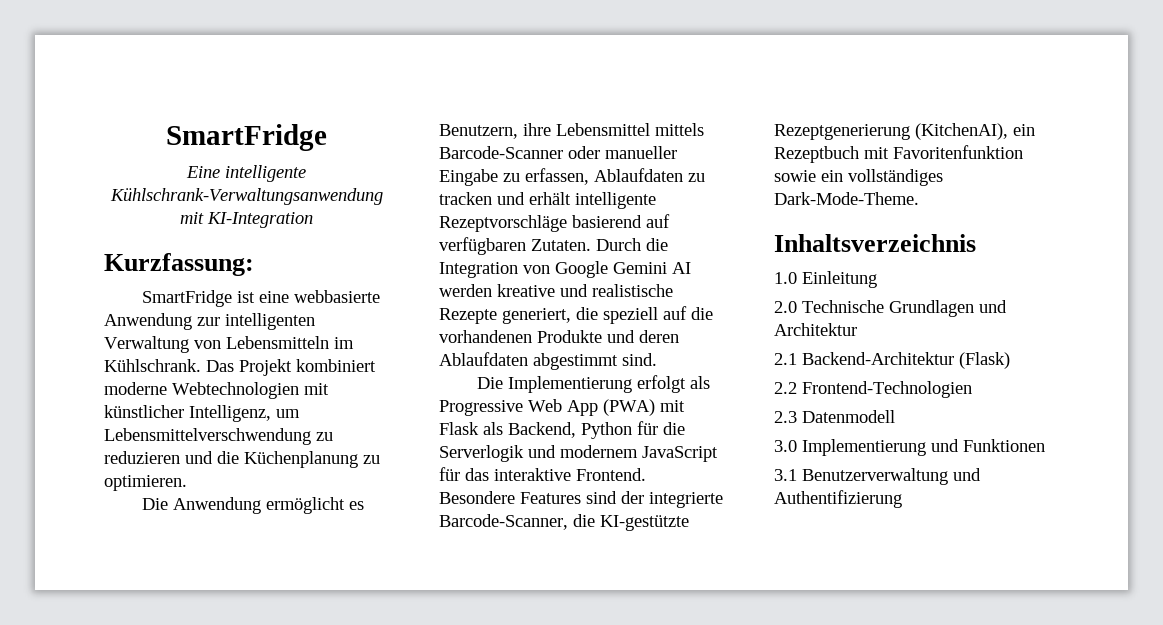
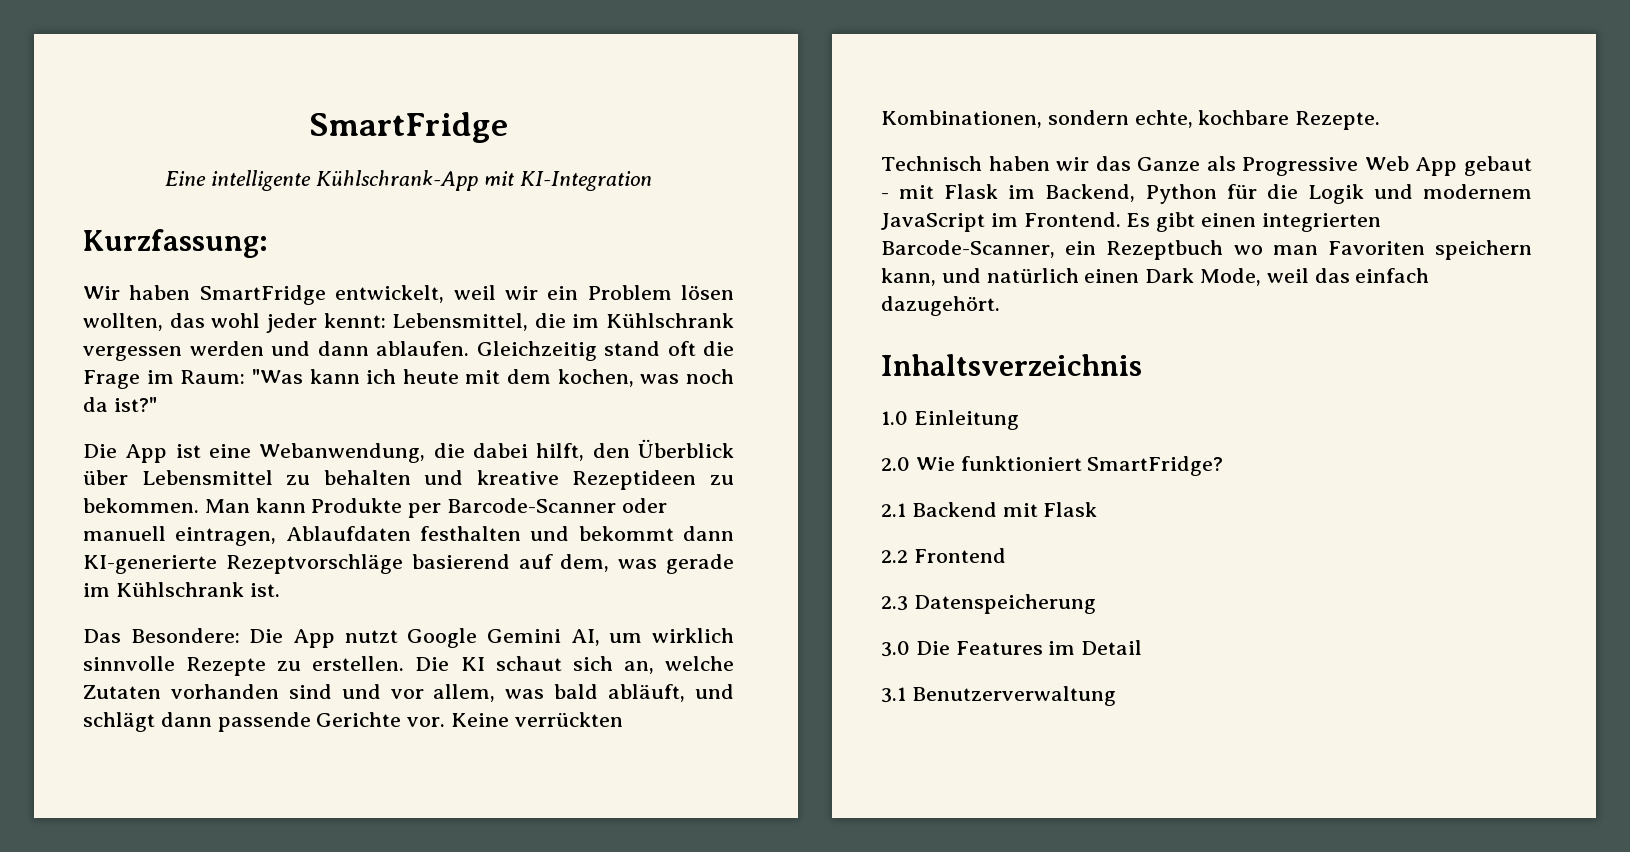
[109,188,383,205] Kühlschrank-Verwaltungsanwendung -> [316,170,478,191] Kühlschrank-App
[141,290,380,307] [104,313,315,330] [104,336,354,353] [104,359,376,376] [104,382,329,399] [104,405,300,422] [104,428,333,445] [104,451,380,468] [104,475,187,491] [141,497,364,514] [439,123,704,139] [439,146,677,159] [439,168,705,186] [439,192,656,209] [439,214,670,232] [439,237,668,255] [439,261,691,278] [439,284,673,297] [439,306,713,324] [439,330,679,343] [439,352,657,370] [476,375,686,393] SmartFridge ist eine webbasierte Anwendung zur intelligenten Verwaltung von Lebensmitteln im Kühlschrank. Das Projekt kombiniert moderne Webtechnologien mit künstlicher Intelligenz, um Lebensmittelverschwendung zu reduzieren und die Küchenplanung zu optimieren. // Die Anwendung ermöglicht es Benutzern, ihre Lebensmittel mittels Barcode-Scanner oder manueller Eingabe zu erfassen, Ablaufdaten zu tracken und erhält intelligente Rezeptvorschläge basierend auf verfügbaren Zutaten. Durch die Integration von Google Gemini AI werden kreative und realistische Rezepte generiert, die speziell auf die vorhandenen Produkte und deren Ablaufdaten abgestimmt sind. // Die Implementierung erfolgt -> [83,285,734,305] [83,313,734,333] [83,341,734,361] [83,369,734,389] [83,397,157,412] [83,439,735,463] [83,470,734,490] [83,498,667,518] [83,526,734,546] [83,554,734,574] [83,582,280,597] [83,628,734,648] [83,656,734,676] [83,684,735,702] [83,712,623,732] [881,110,1381,130] [881,156,1201,171] Wir haben SmartFridge entwickelt, weil wir ein Problem lösen wollten, das wohl jeder kennt: Lebensmittel, die im Kühlschrank vergessen werden und dann ablaufen. Gleichzeitig stand oft die Frage im Raum: "Was kann ich heute mit dem kochen, was noch da ist?" // Die App ist eine Webanwendung, die dabei hilft, den Überblick über Lebensmittel zu behalten und kreative Rezeptideen zu bekommen. Man kann Produkte per Barcode-Scanner oder manuell eintragen, Ablaufdaten festhalten und bekommt dann KI-generierte Rezeptvorschläge basierend auf dem, was gerade im Kühlschrank ist. // Das Besondere: Die App nutzt Google Gemini AI, um wirklich sinnvolle Rezepte zu erstellen. Die KI schaut sich an, welche Zutaten vorhanden sind und vor allem, was bald abläuft, und schlägt dann passende Gerichte vor. Keine verrückten Kombinationen, sondern echte, kochbare Rezepte. // Technisch haben wir das Ganze
[603,399,685,416] [439,422,503,435] (PWA) mit Flask als -> [1464,156,1532,176] [881,184,1036,199] gebaut - mit Flask im
[439,445,524,462] Serverlogik -> [1307,184,1364,204] Logik
[439,467,646,481] [439,491,723,508] [439,514,689,531] [774,123,1035,140] [774,145,1023,163] [774,169,943,186] [774,192,919,205] [774,234,976,252] [774,271,877,288] [774,300,1007,317] [774,323,857,336] [774,352,1010,369] für das interaktive Frontend. Besondere Features sind der integrierte Barcode-Scanner, die KI-gestützte Rezeptgenerierung (KitchenAI), ein Rezeptbuch mit Favoritenfunktion sowie ein vollständiges Dark-Mode-Theme. // Inhaltsverzeichnis // 1.0 Einleitung // 2.0 Technische Grundlagen und Architektur // 2.1 Backend-Architektur (Flask) -> [990,212,1381,232] [881,240,1532,260] [881,268,1430,286] [881,296,1000,316] [881,354,1142,376] [881,410,1019,430] [881,456,1224,476] [881,502,1098,517] im Frontend. Es gibt einen integrierten Barcode-Scanner, ein Rezeptbuch wo man Favoriten speichern kann, und natürlich einen Dark Mode, weil das einfach dazugehört. // Inhaltsverzeichnis // 1.0 Einleitung // 2.0 Wie funktioniert SmartFridge? // 2.1 Backend mit Flask
[802,381,972,398] Frontend-Technologien -> [913,548,1006,563] Frontend
[802,410,895,423] Datenmodell -> [913,594,1096,614] Datenspeicherung
[802,439,1045,456] Implementierung und Funktionen -> [915,640,1143,655] Die Features im Detail
[953,468,981,481] [774,490,902,508] und Authentifizierung -> (1116, 696) none

